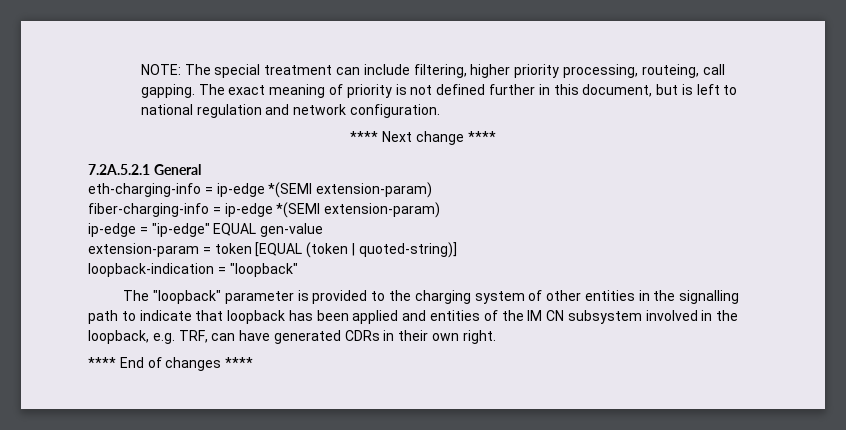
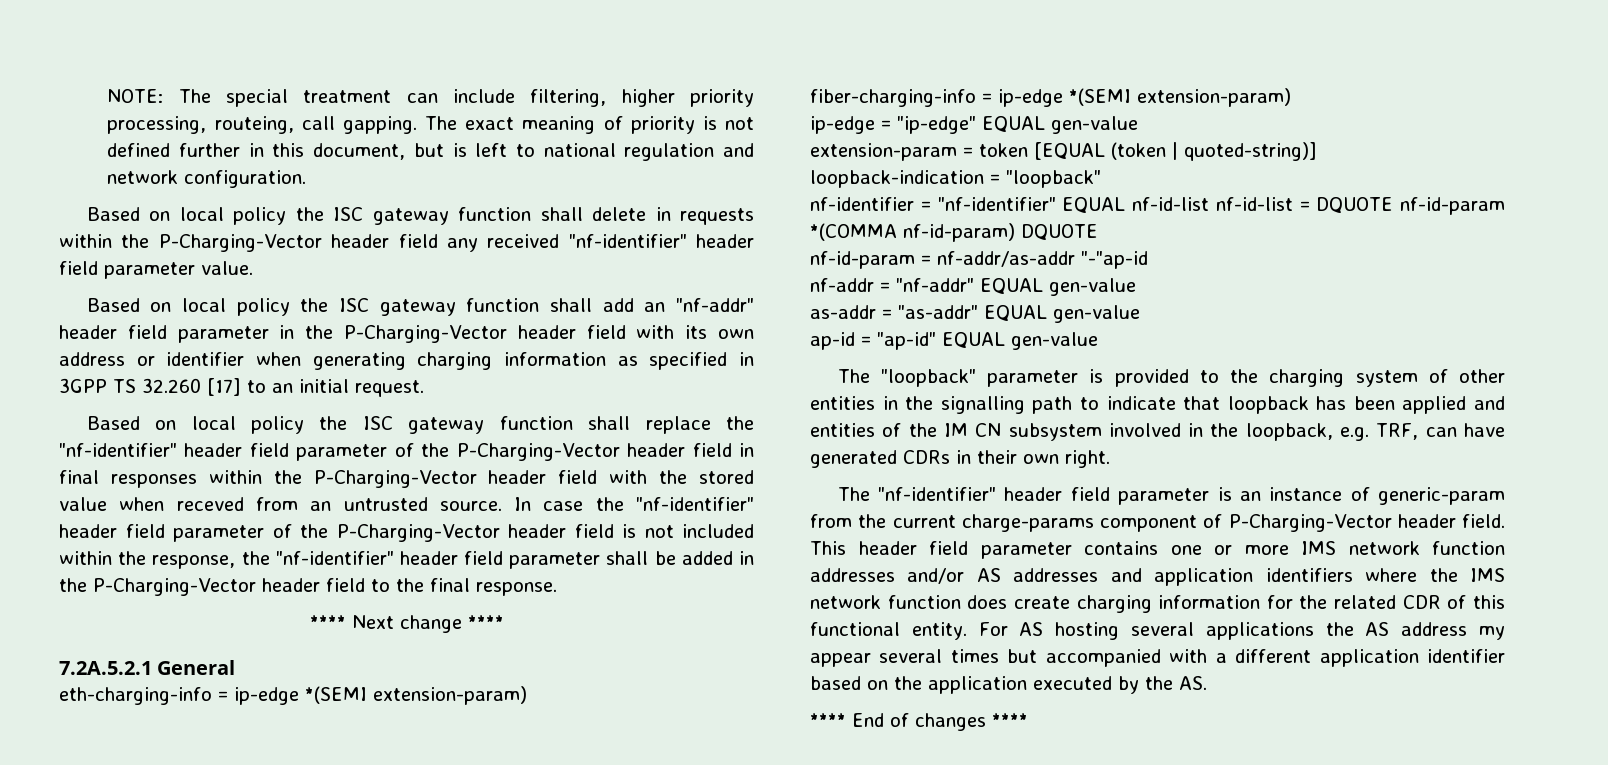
(441, 111) none -> [86,207,755,225] [59,234,754,252] [59,261,253,279] [86,298,754,316] [59,325,755,343] [59,352,754,370] [59,378,424,397] [86,416,754,434] [59,443,754,461] [59,470,754,488] [59,497,754,511] [59,524,754,542] [59,551,754,569] [59,578,557,596] // Based on local policy the ISC gateway function shall delete in requests within the P-Charging-Vector header field any received "nf-identifier" header field parameter value. // Based on local policy the ISC gateway function shall add an "nf-addr" header field parameter in the P-Charging-Vector header field with its own address or identifier when generating charging information as specified in 3GPP TS 32.260 [17] to an initial request. // Based on local policy the ISC gateway function shall replace the "nf-identifier" header field parameter of the P-Charging-Vector header field in final responses within the P-Charging-Vector header field with the stored value when receved from an untrusted source. In case the "nf-identifier" header field parameter of the P-Charging-Vector header field is not included within the response, the "nf-identifier" header field parameter shall be added in the P-Charging-Vector header field to the final response.
(298, 270) none -> [810,197,1505,215] [810,223,1098,242] [810,251,1148,269] [810,278,1136,296] [810,305,1140,323] [810,332,1098,350] // nf-identifier = "nf-identifier" EQUAL nf-id-list nf-id-list = DQUOTE nf-id-param *(COMMA nf-id-param) DQUOTE // nf-id-param = nf-addr/as-addr "-"ap-id // nf-addr = "nf-addr" EQUAL gen-value // as-addr = "as-addr" EQUAL gen-value // ap-id = "ap-id" EQUAL gen-value
(496, 337) none -> [837,487,1505,505] [810,514,1505,532] [810,541,1505,559] [810,568,1505,586] [810,595,1505,613] [810,622,1505,640] [810,649,1505,667] [810,676,1207,694] // The "nf-identifier" header field parameter is an instance of generic-param from the current charge-params component of P-Charging-Vector header field. This header field parameter contains one or more IMS network function addresses and/or AS addresses and application identifiers where the IMS network function does create charging information for the related CDR of this functional entity. For AS hosting several applications the AS address my appear several times but accompanied with a different application identifier based on the application executed by the AS.

